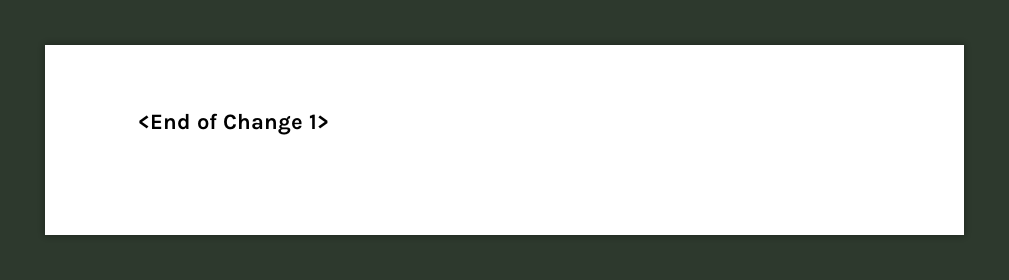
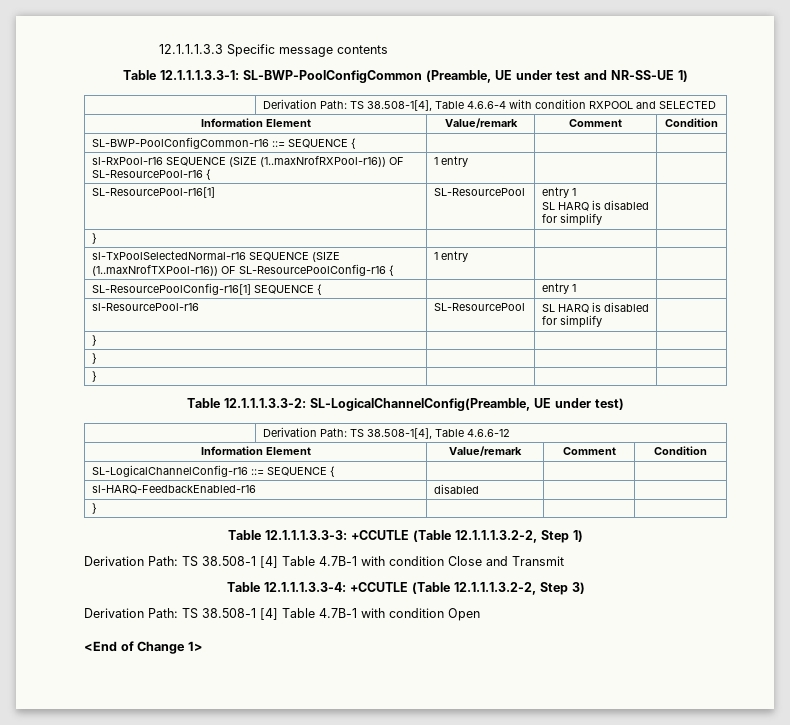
(138, 121) none -> [159,44,389,57] [123,70,688,83] [262,99,716,111] [200,118,311,127] [444,118,518,128] [569,119,622,127] [665,118,718,127] [91,137,356,149] [91,156,404,167] [91,169,211,180] [433,156,468,167] [91,187,215,198] [433,188,525,196] [541,187,576,198] [541,200,649,211] [541,213,602,226] [91,233,97,244] [91,251,340,262] [91,264,394,276] [433,251,468,262] [91,283,322,295] [541,283,576,294] [91,303,199,311] [433,303,525,311] [541,302,649,313] [541,315,602,328] [91,335,97,346] [91,353,97,364] [91,371,97,382] [187,398,624,411] [262,427,510,439] [200,446,311,455] [449,446,522,456] [562,447,616,455] [654,446,707,455] [91,465,335,477] [91,485,256,494] [433,484,479,494] [91,503,97,514] [228,530,583,543] [84,556,564,568] [226,582,585,595] [84,608,480,621] 12.1.1.1.3.3 Specific message contents // Table 12.1.1.1.3.3-1: SL-BWP-PoolConfigCommon (Preamble, UE under test and NR-SS-UE 1) // | Derivation Path: TS 38.508-1[4], Table 4.6.6-4 with condition RXPOOL and SELECTED // Information Element | Value/remark | Comment | Condition // SL-BWP-PoolConfigCommon-r16 ::= SEQUENCE { | | | // sl-RxPool-r16 SEQUENCE (SIZE (1..maxNrofRXPool-r16)) OF SL-ResourcePool-r16 { | 1 entry | | // SL-ResourcePool-r16[1] | SL-ResourcePool | entry 1 // SL HARQ is disabled for simplify | // } | | | // sl-TxPoolSelectedNormal-r16 SEQUENCE (SIZE (1..maxNrofTXPool-r16)) OF SL-ResourcePoolConfig-r16 { | 1 entry | | // SL-ResourcePoolConfig-r16[1] SEQUENCE { | | entry 1 | // sl-ResourcePool-r16 | SL-ResourcePool | SL HARQ is disabled for simplify | // } | | | // } | | | // } | | | // Table 12.1.1.1.3.3-2: SL-LogicalChannelConfig(Preamble, UE under test) // | Derivation Path: TS 38.508-1[4], Table 4.6.6-12 // Information Element | Value/remark | Comment | Condition // SL-LogicalChannelConfig-r16 ::= SEQUENCE { | | | // sl-HARQ-FeedbackEnabled-r16 | disabled | | // } | | | // Table 12.1.1.1.3.3-3: +CCUTLE (Table 12.1.1.1.3.2-2, Step 1) // Derivation Path: TS 38.508-1 [4] Table 4.7B-1 with condition Close and Transmit // Table 12.1.1.1.3.3-4: +CCUTLE (Table 12.1.1.1.3.2-2, Step 3) // Derivation Path: TS 38.508-1 [4] Table 4.7B-1 with condition Open //

